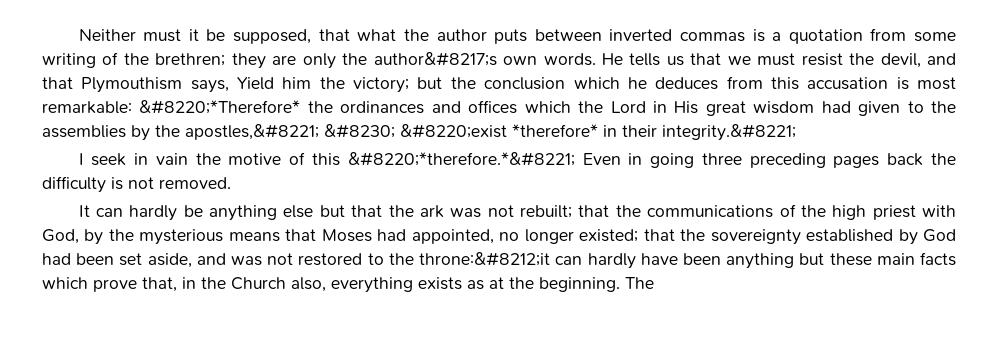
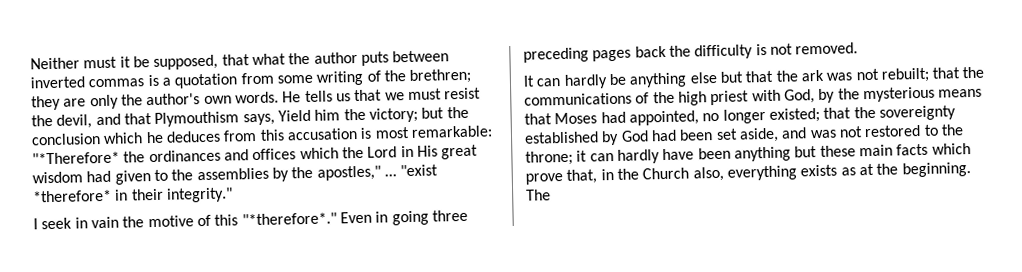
[373,52,497,66] author&#8217;s -> [146,93,201,106] author's
[139,100,301,114] &#8220;*Therefore* -> [32,151,120,165] "*Therefore*
[185,124,507,140] apostles,&#8221; &#8230; &#8220;exist -> [316,164,439,181] apostles," ... "exist
[662,124,796,141] integrity.&#8221; -> [165,187,233,203] integrity."
[347,152,575,166] &#8220;*therefore.*&#8221; -> [241,212,337,226] "*therefore*."
[419,252,551,266] throne:&#8212;it -> [525,150,588,166] throne; it

